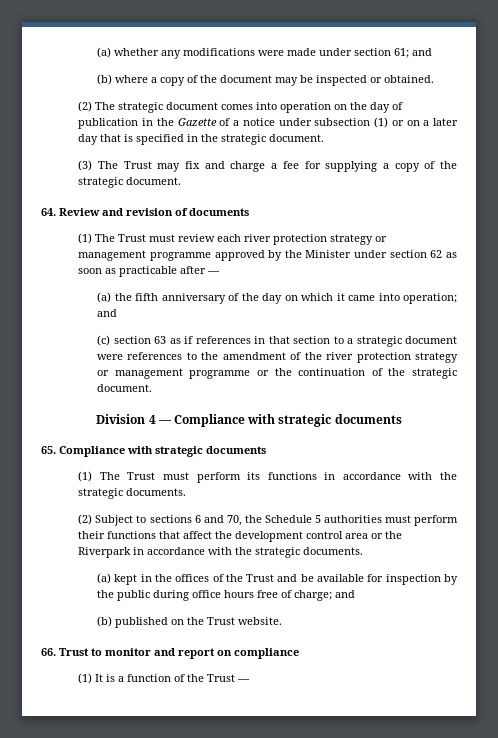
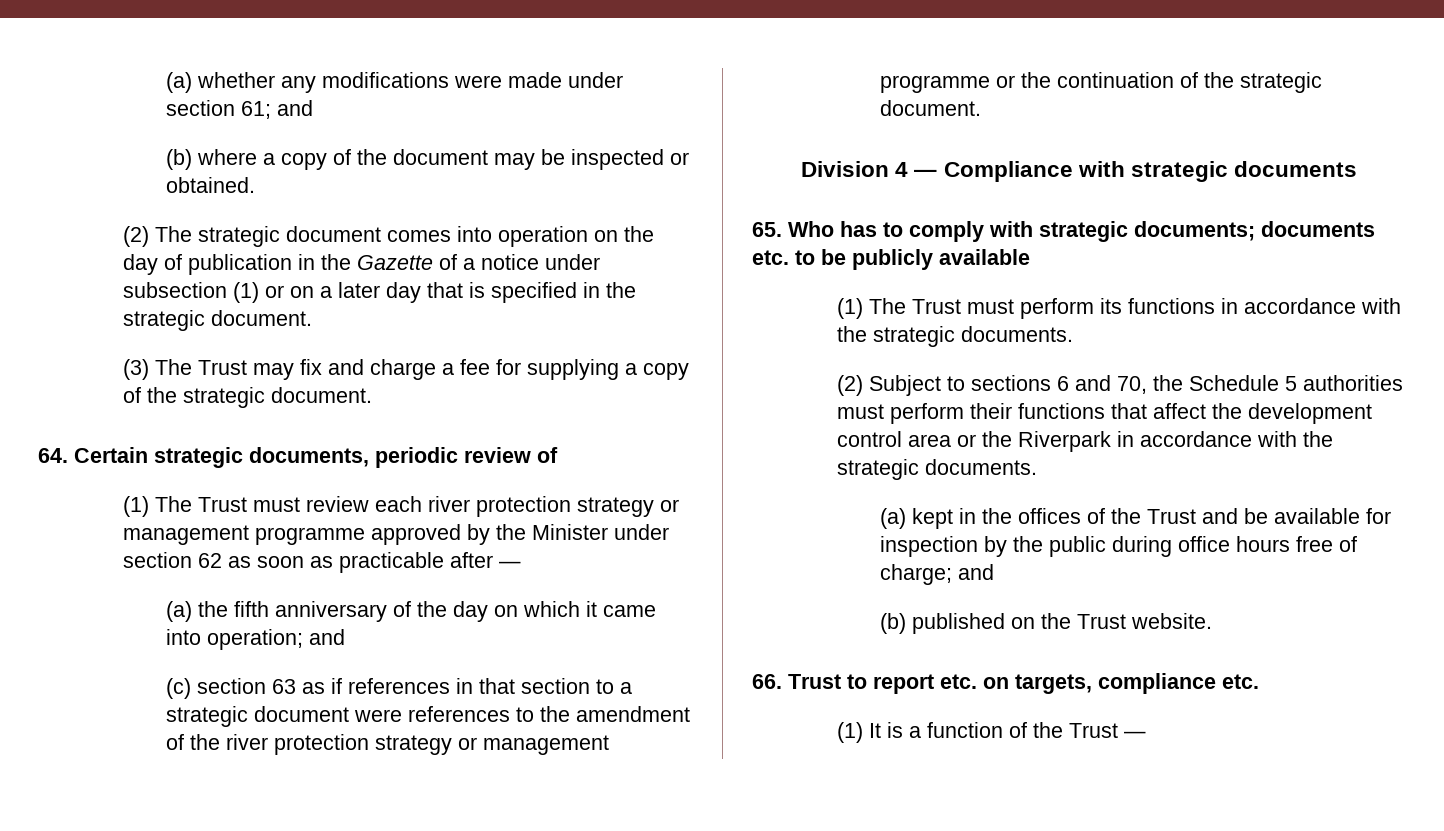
[59,208,249,216] Review and revision of documents -> [74,447,558,468] Certain strategic documents, periodic review of
[59,446,266,457] Compliance with strategic documents -> [788,221,1375,242] [752,249,1030,270] Who has to comply with strategic documents; documents etc. to be publicly available
[105,648,232,659] monitor and report on -> [873,674,1092,694] report etc. on targets,
(299, 653) none -> [1222,674,1259,689] etc.

